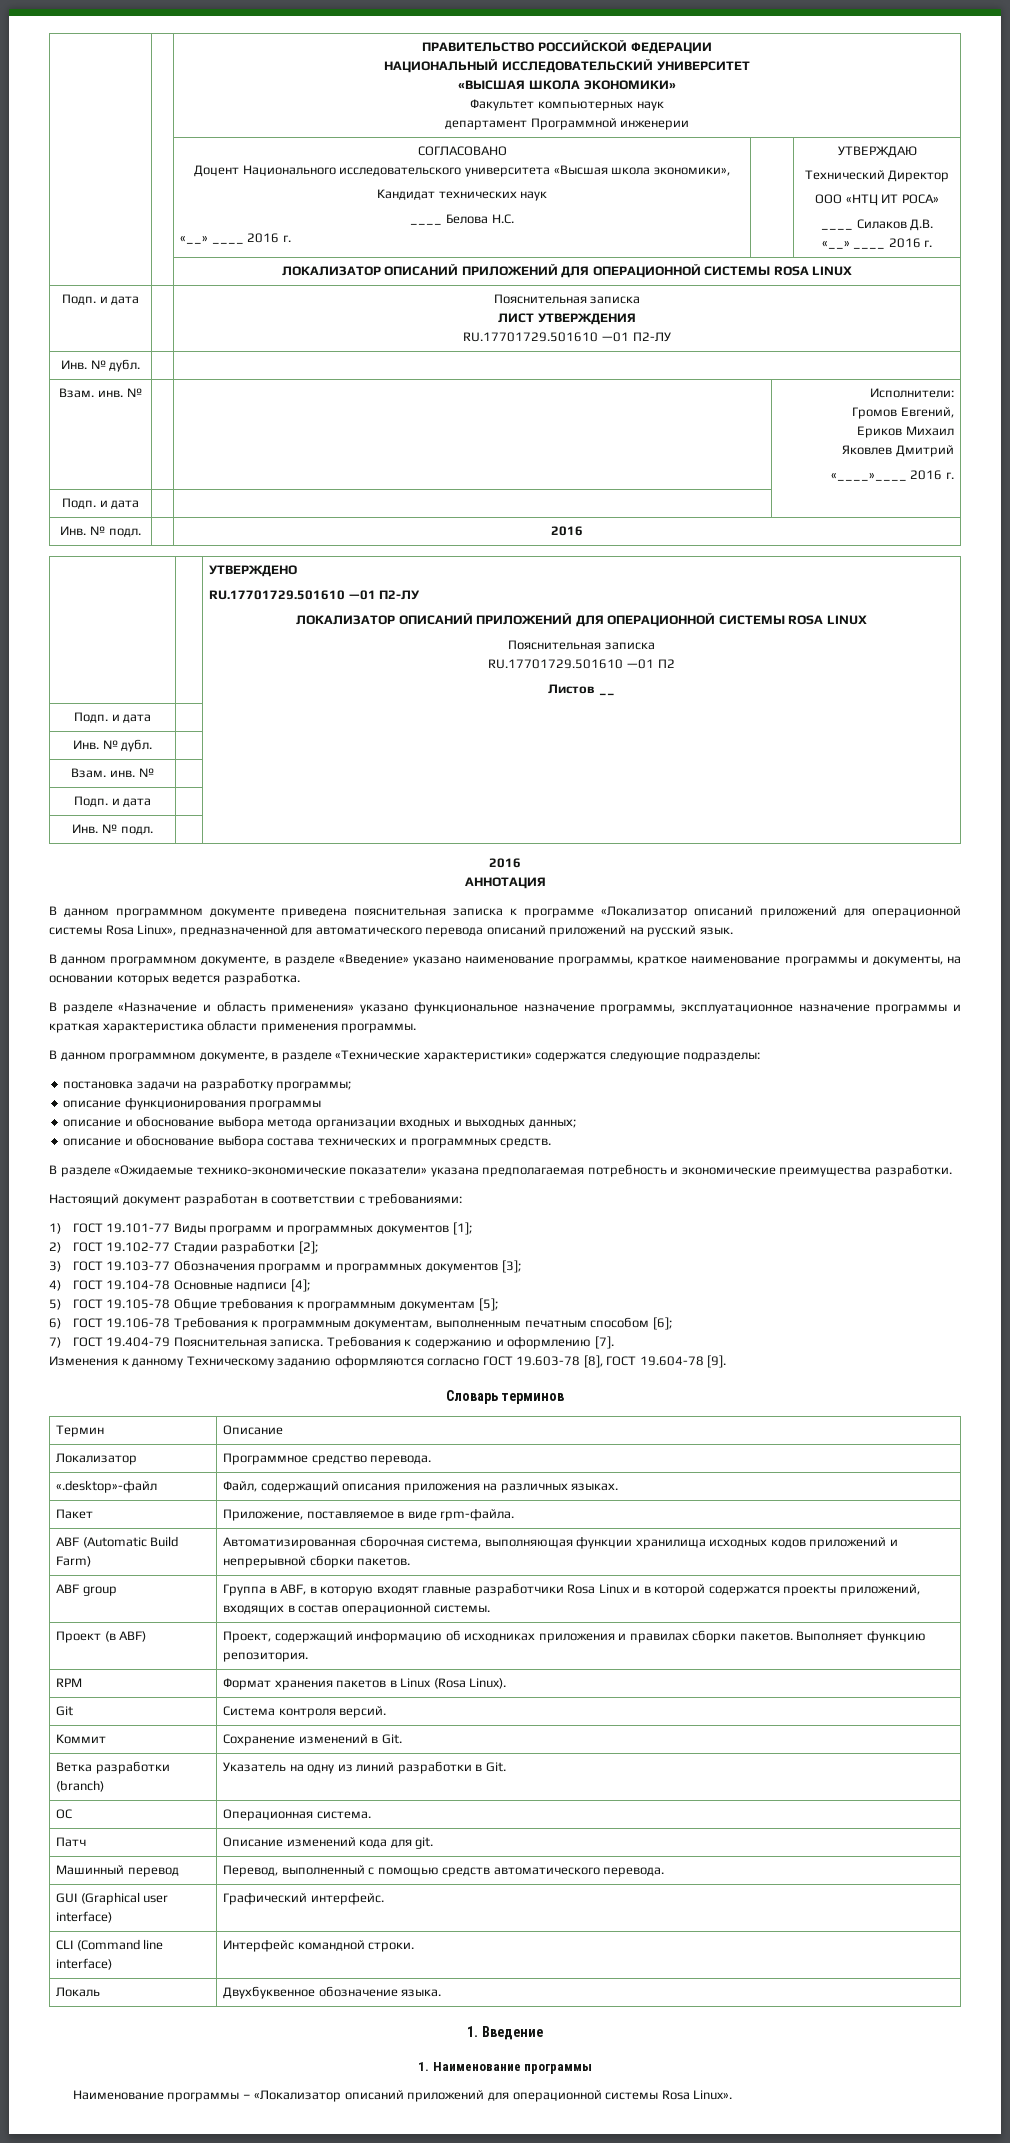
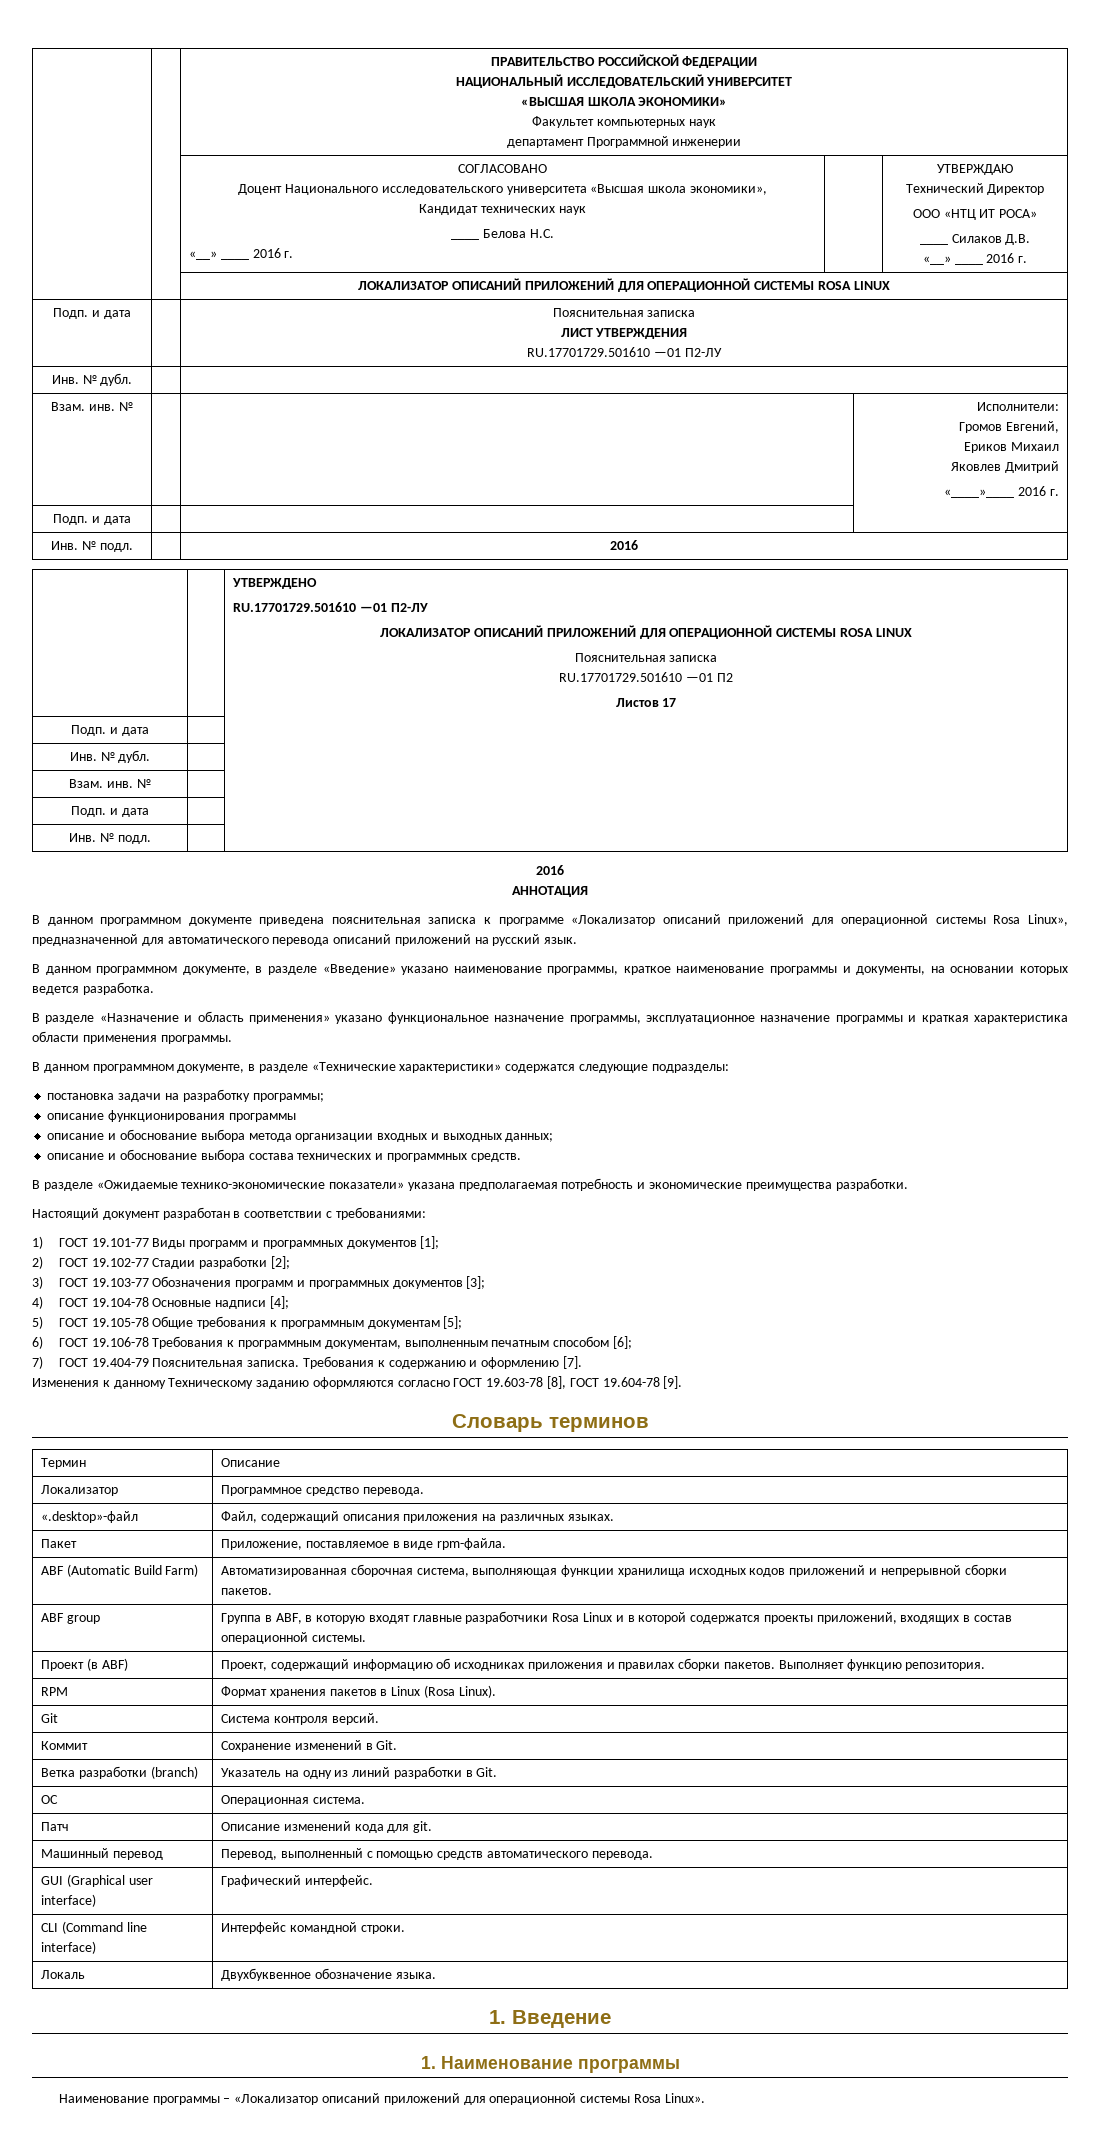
[598,693,615,696] __ -> [662,698,677,707] 17

